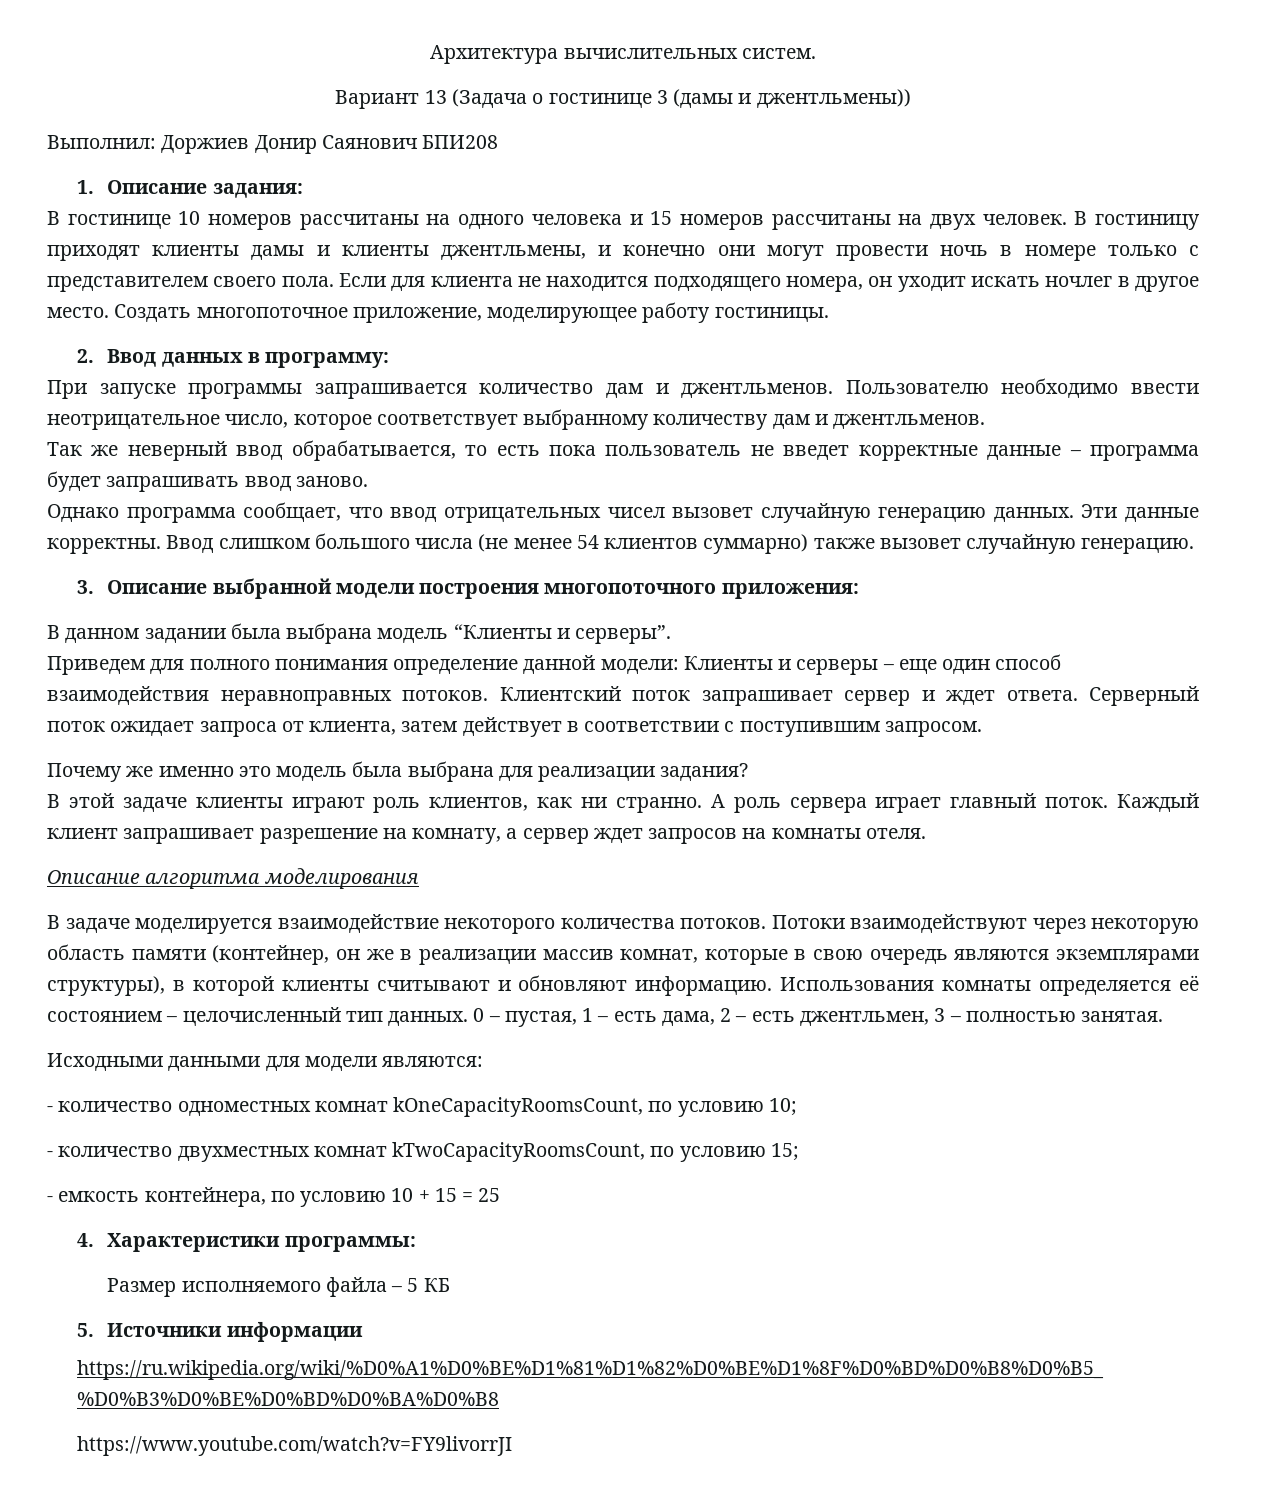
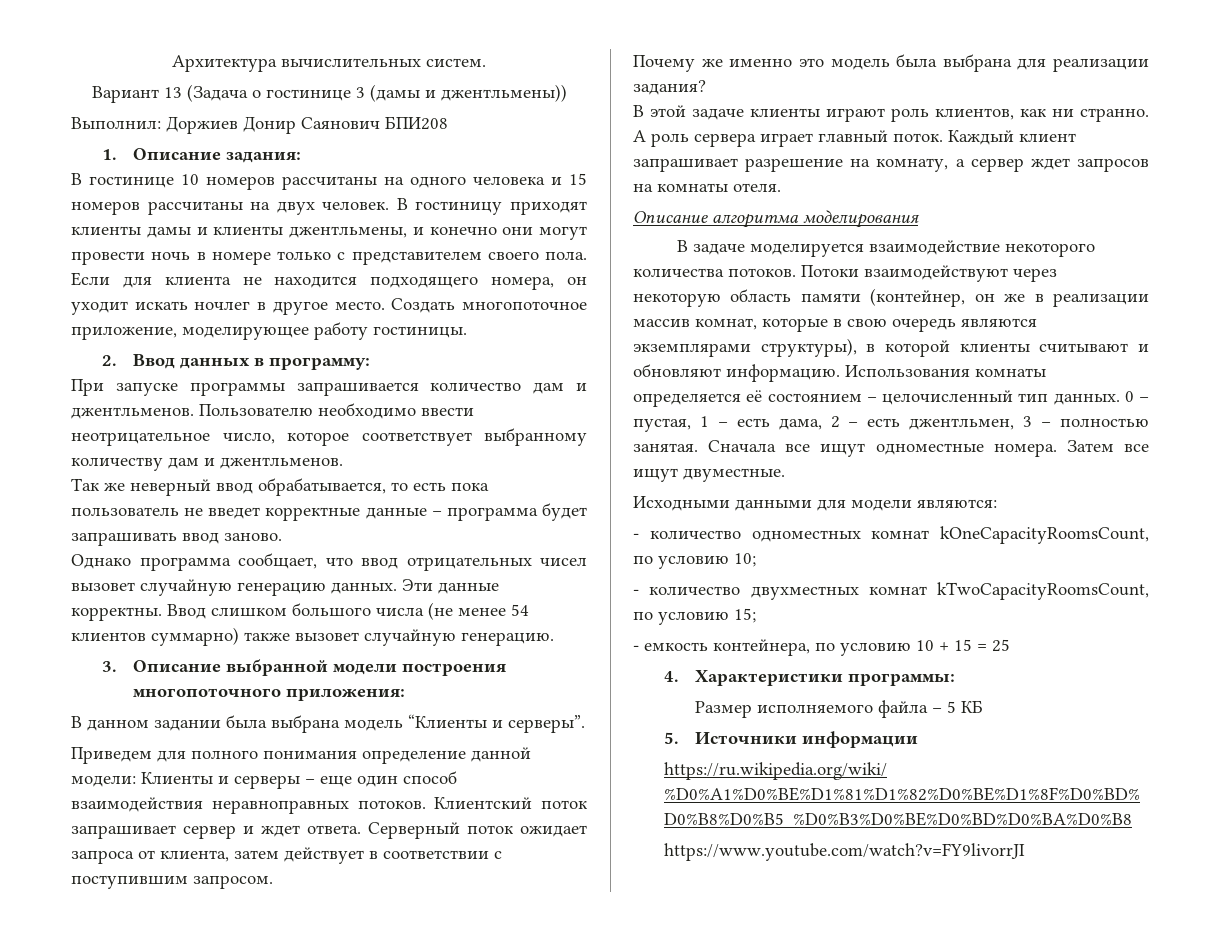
(1164, 1016) none -> [708,440,1149,457] [633,468,785,482] Сначала все ищут одноместные номера. Затем все ищут двуместные.

